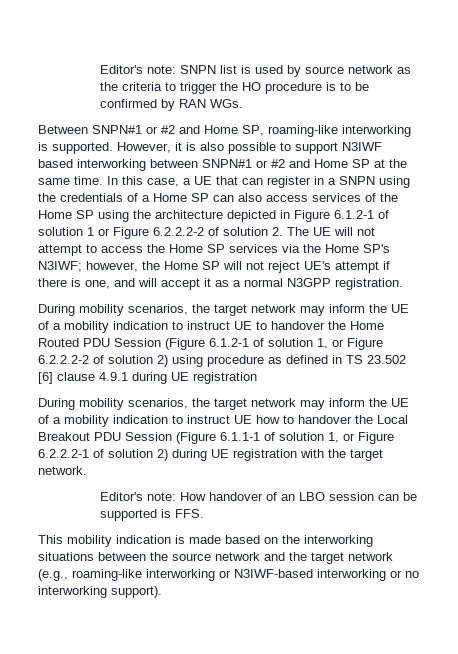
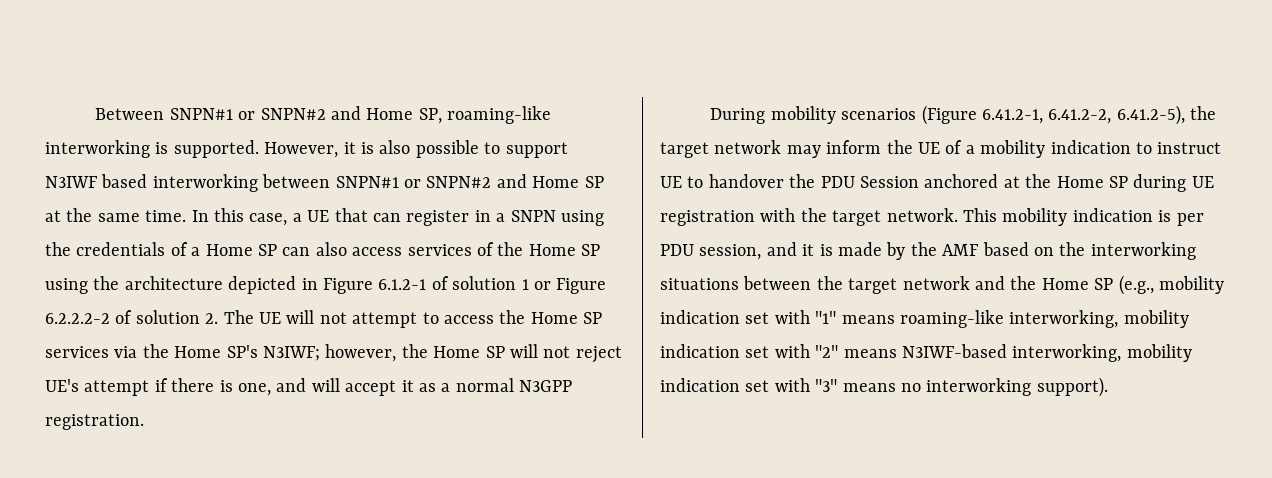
[100,65,412,77] [100,82,370,94] [100,99,244,111] Editor's note: SNPN list is used by source network as the criteria to trigger the HO procedure is to be confirmed by RAN WGs. // -> (95, 114) none
[161,125,175,134] #2 -> [260,108,326,120] SNPN#2
[271,159,285,168] #2 -> [426,176,492,188] SNPN#2
[128,304,188,315] scenarios, -> [841,105,1185,125] scenarios (Figure 6.41.2-1, 6.41.2-2, 6.41.2-5),
[350,321,384,330] [38,338,383,350] [38,355,406,367] [38,372,257,384] [38,398,409,410] [38,415,408,427] [38,432,394,444] [38,449,168,461] Home Routed PDU Session (Figure 6.1.2-1 of solution 1, or Figure 6.2.2.2-2 of solution 2) using procedure as defined in TS 23.502 [6] clause 4.9.1 during UE registration // During mobility scenarios, the target network may inform the UE of a mobility indication to instruct UE how to handover the Local Breakout PDU Session (Figure 6.1.1-1 of solution 1, or Figure 6.2.2.2-1 of solution 2) -> [820,174,1128,188] PDU Session anchored at the Home SP
[100,492,418,501] [100,509,205,521] [38,535,221,547] // Editor's note: How handover of an LBO session can be supported is FFS. // This mobility indication is made -> [963,208,1204,226] [660,242,979,260] This mobility indication is per PDU session, and it is made by the AMF
[172,553,211,561] source -> [848,278,898,294] target
[311,552,393,564] [38,569,402,581] target network (e.g., roaming-like interworking or N3IWF-based interworking or -> [1041,275,1224,295] [660,310,1189,328] [660,344,1192,362] [660,378,896,392] Home SP (e.g., mobility indication set with "1" means roaming-like interworking, mobility indication set with "2" means N3IWF-based interworking, mobility indication set with "3" means

